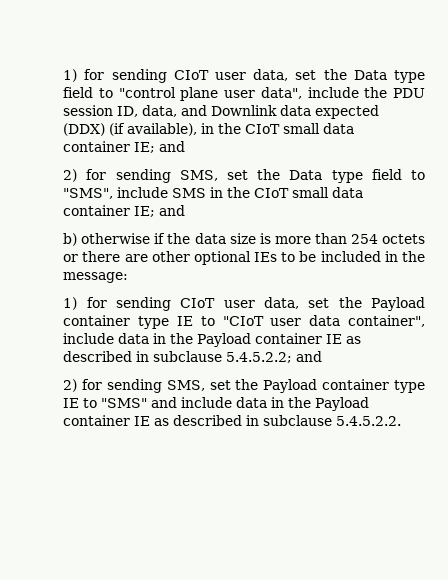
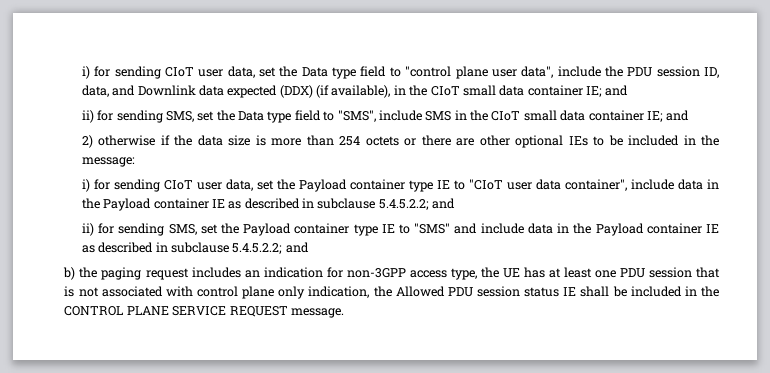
[63,69,78,82] 1) -> [81,66,90,79] i)
[63,169,78,182] 2) -> [81,110,94,123] ii)
[63,233,78,246] b) -> [81,135,93,148] 2)
[63,297,78,310] 1) -> [81,179,90,192] i)
[63,379,78,392] 2) -> [81,223,94,236] ii)
[336,416,402,426] 5.4.5.2.2. -> [232,242,309,254] [63,267,721,280] [64,286,719,299] [64,306,344,318] 5.4.5.2.2; and // b) the paging request includes an indication for non-3GPP access type, the UE has at least one PDU session that is not associated with control plane only indication, the Allowed PDU session status IE shall be included in the CONTROL PLANE SERVICE REQUEST message.

